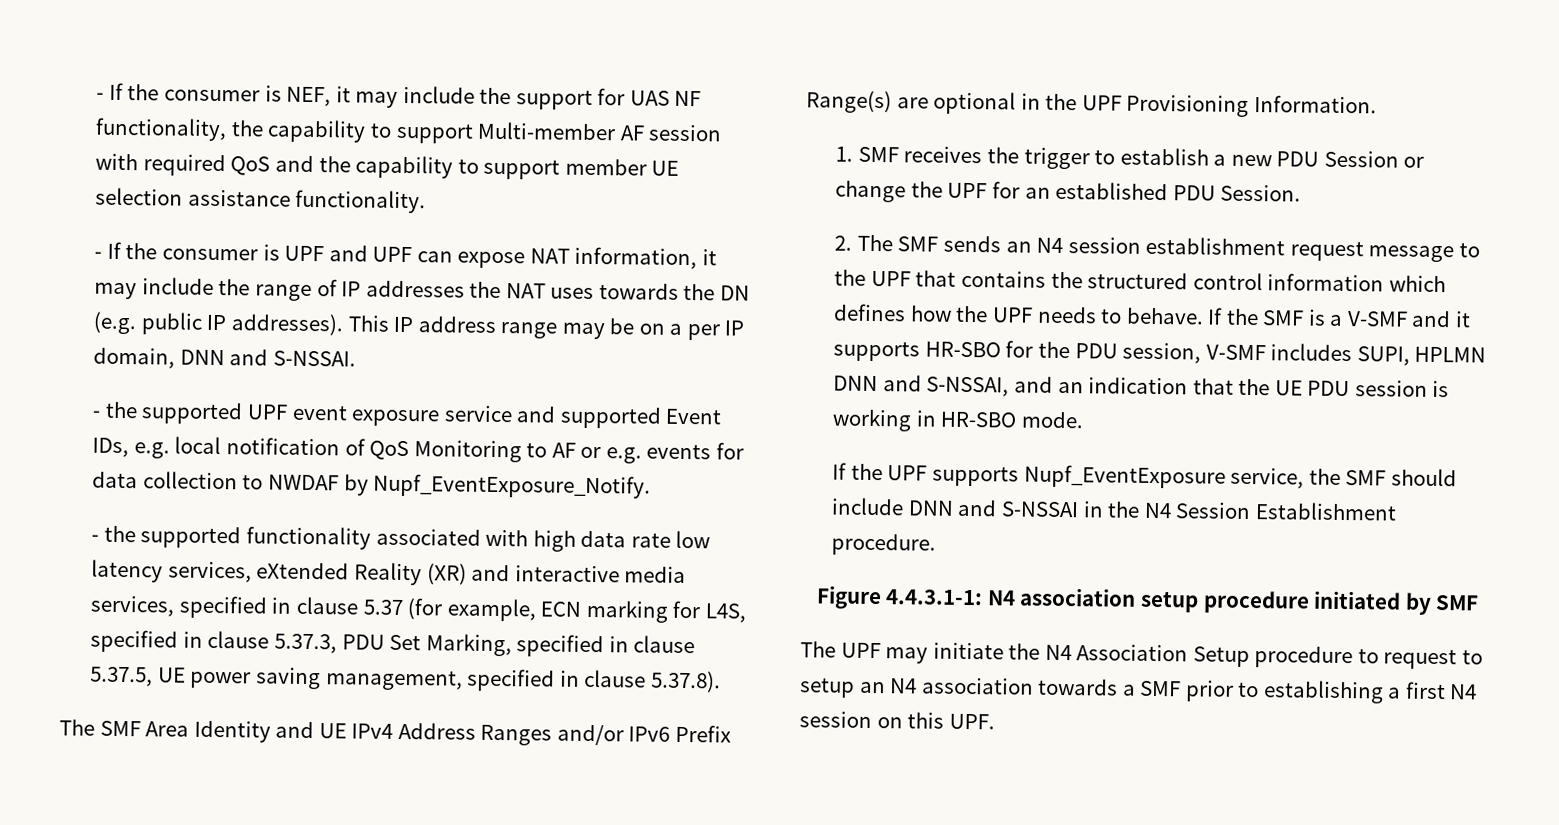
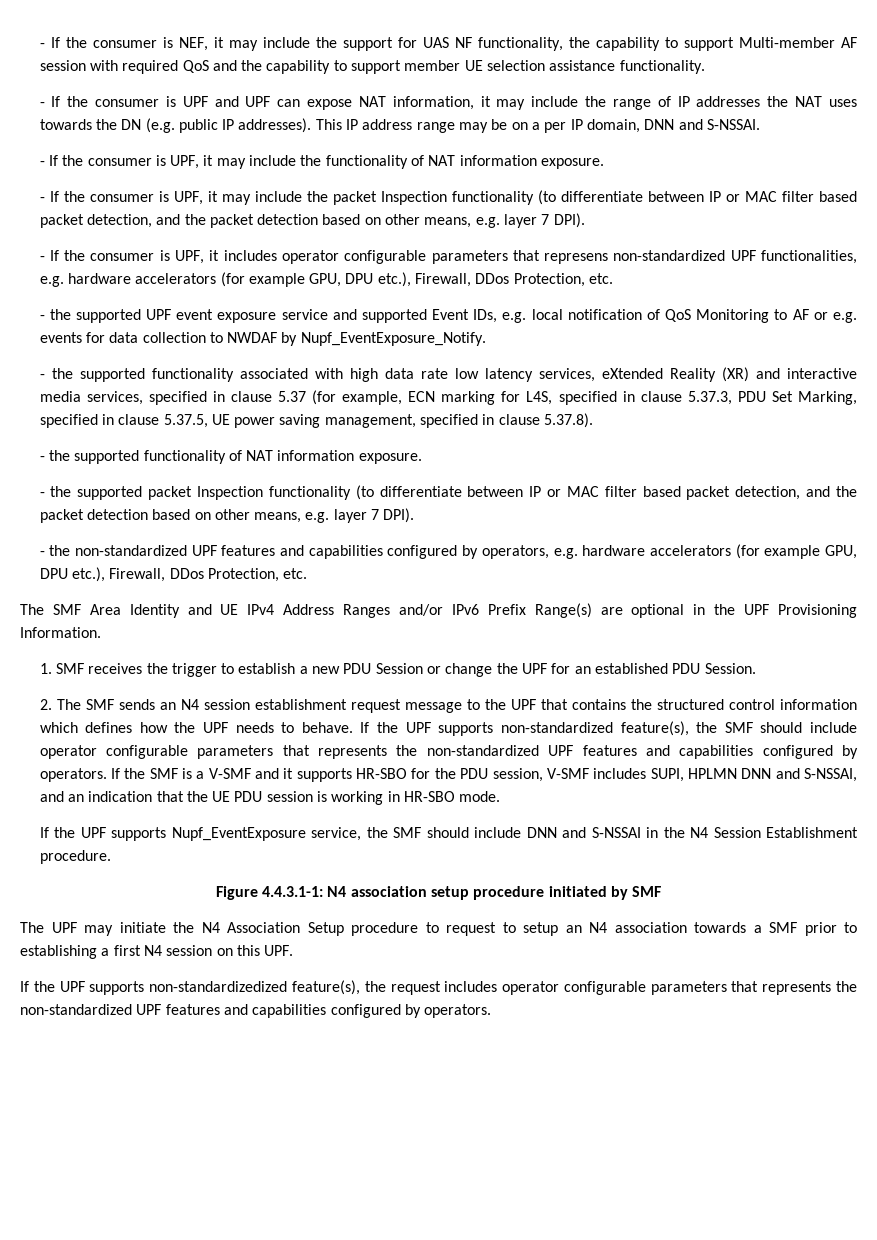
(357, 358) none -> [39,155,605,169] [39,190,858,205] [39,213,585,228] [39,250,858,264] [39,272,614,287] // - If the consumer is UPF, it may include the functionality of NAT information exposure. // - If the consumer is UPF, it may include the packet Inspection functionality (to differentiate between IP or MAC filter based packet detection, and the packet detection based on other means, e.g. layer 7 DPI). // - If the consumer is UPF, it includes operator configurable parameters that represens non-standardized UPF functionalities, e.g. hardware accelerators (for example GPU, DPU etc.), Firewall, DDos Protection, etc.
(721, 681) none -> [39,450,422,464] [39,485,857,500] [39,508,415,523] [39,544,857,559] [39,567,308,582] // - the supported functionality of NAT information exposure. // - the supported packet Inspection functionality (to differentiate between IP or MAC filter based packet detection, and the packet detection based on other means, e.g. layer 7 DPI). // - the non-standardized UPF features and capabilities configured by operators, e.g. hardware accelerators (for example GPU, DPU etc.), Firewall, DDos Protection, etc.
(1259, 317) none -> [405,721,857,736] [39,745,859,759] [39,768,146,782] UPF supports non-standardized feature(s), the SMF should include operator configurable parameters that represents the non-standardized UPF features and capabilities configured by operators. If the
(995, 721) none -> [20,980,858,995] [20,1004,492,1018] // If the UPF supports non-standardizedized feature(s), the request includes operator configurable parameters that represents the non-standardized UPF features and capabilities configured by operators.

